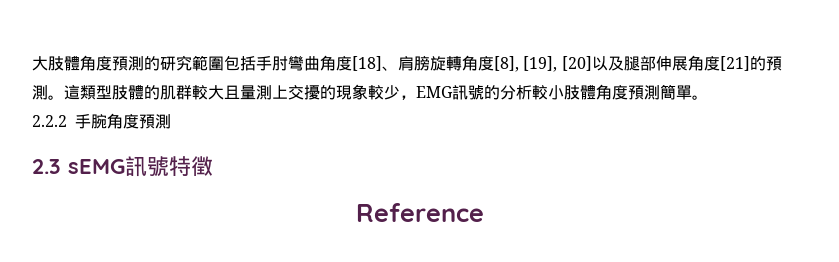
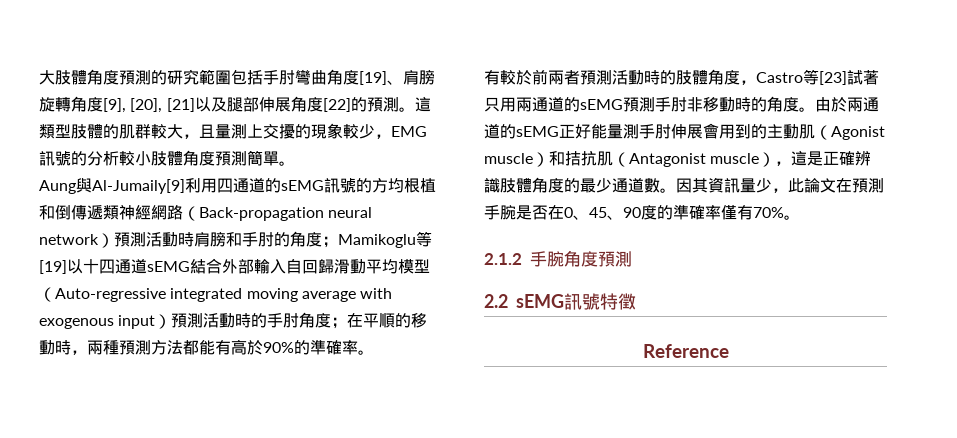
[352,56,382,71] [18] -> [359,71,387,85] [19]
[494,56,592,72] [8], [19], [20] -> [103,98,195,113] [9], [20], [21]
[719,56,750,71] [21] -> [322,98,351,112] [22]
(224, 92) none -> [183,134,199,139] ，
[32,115,67,127] 2.2.2 -> [39,178,436,194] [39,204,373,221] [39,231,432,248] [39,258,430,274] [39,287,393,302] [39,312,428,329] [39,339,374,355] [484,69,879,85] [484,96,879,112] [484,123,885,140] [484,150,872,167] [484,177,884,193] [484,204,800,220] [484,253,522,265] Aung與Al-Jumaily[9]利用四通道的sEMG訊號的方均根植和倒傳遞類神經網路（Back-propagation neural network）預測活動時肩膀和手肘的角度；Mamikoglu等[19]以十四通道sEMG結合外部輸入自回歸滑動平均模型（Auto-regressive integrated moving average with exogenous input）預測活動時的手肘角度；在平順的移動時，兩種預測方法都能有高於90%的準確率。 // 有較於前兩者預測活動時的肢體角度，Castro等[23]試著只用兩通道的sEMG預測手肘非移動時的角度。由於兩通道的sEMG正好能量測手肘伸展會用到的主動肌（Agonist muscle）和拮抗肌（Antagonist muscle），這是正確辨識肢體角度的最少通道數。因其資訊量少，此論文在預測手腕是否在0、45、90度的準確率僅有70%。 // 2.1.2
[32,159,60,174] 2.3 -> [484,294,508,308] 2.2

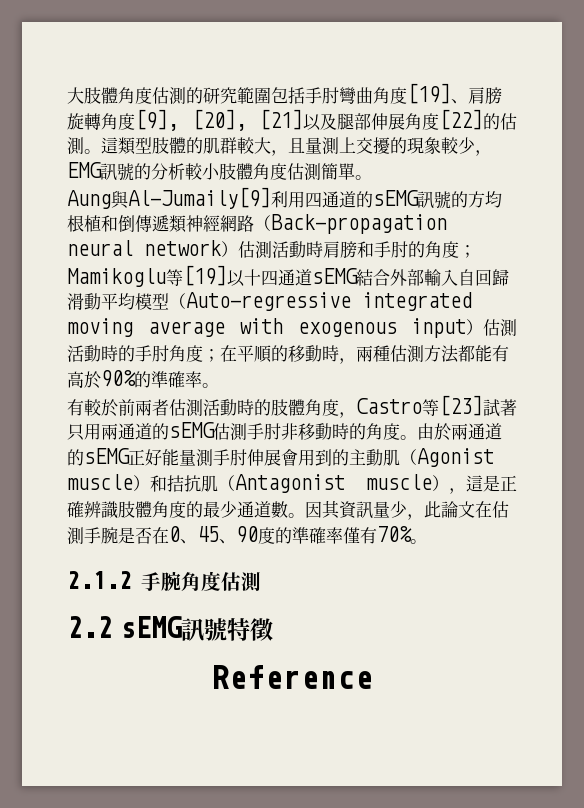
[119,70,135,85] 預 -> [152,87,169,104] 估
[366,97,383,112] 預 -> [500,113,517,130] 估
[215,151,231,166] 預 -> [287,163,304,180] 估
[114,232,130,247] 預 -> [238,241,255,258] 估
[171,313,188,328] 預 -> [483,319,500,336] 估
[119,340,135,355] 預 -> [390,345,407,362] 估
[580,70,596,85] 預 -> [169,399,186,416] 估
[623,97,639,112] 預 -> [213,423,230,440] 估
[852,178,868,193] 預 -> [492,501,509,518] 估
[598,251,615,267] 預 -> [220,572,241,591] 估

